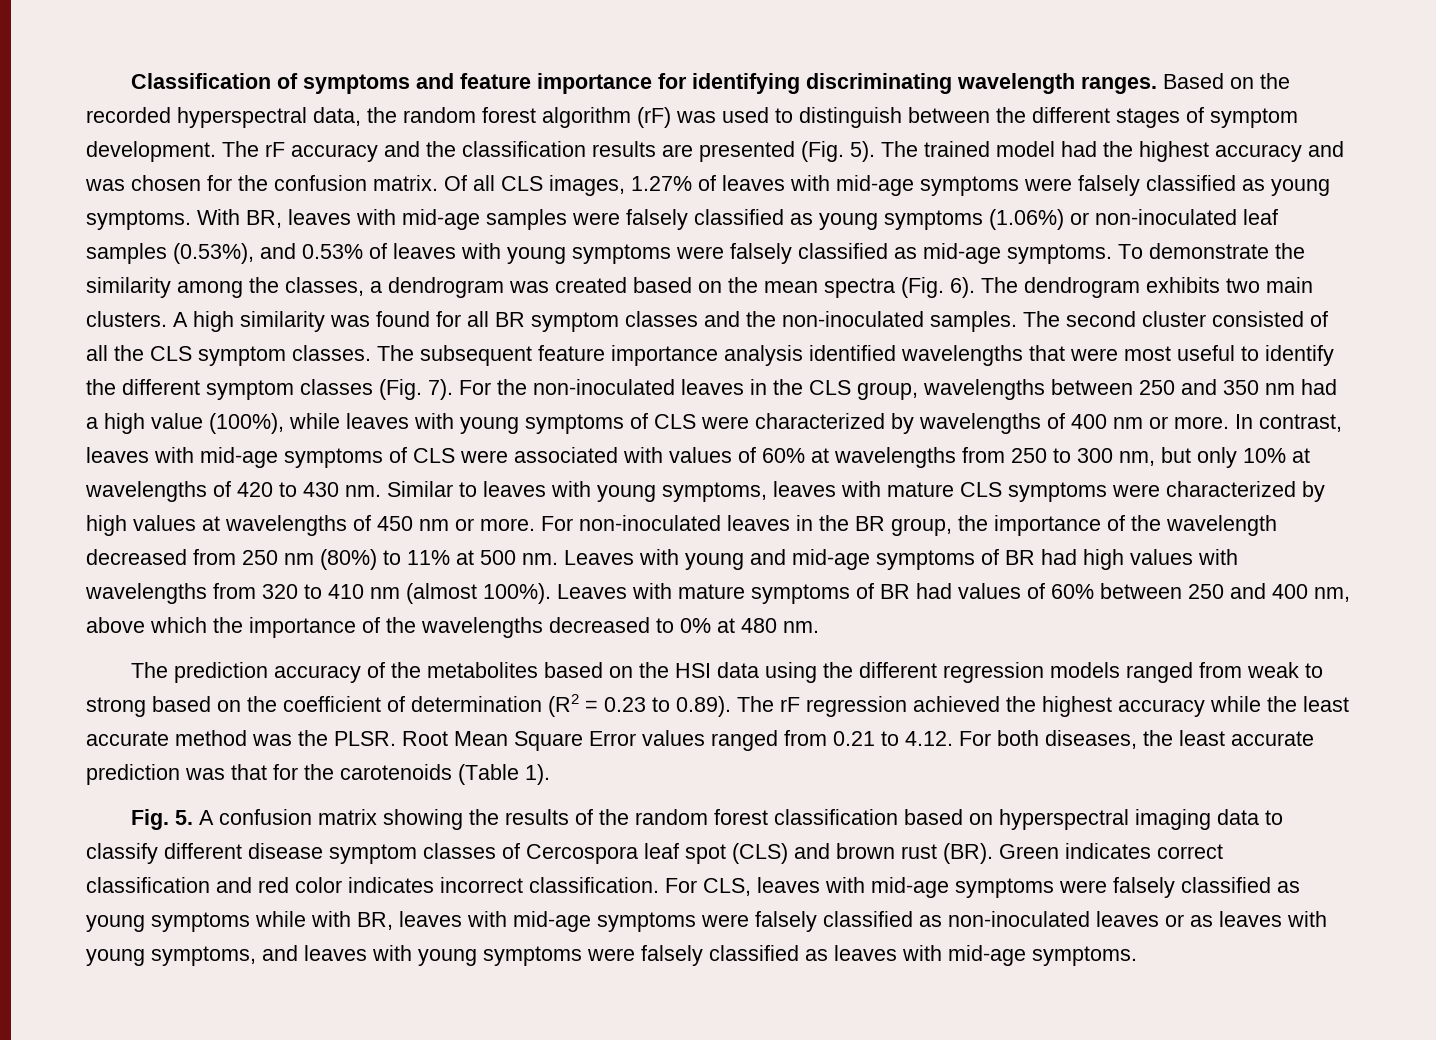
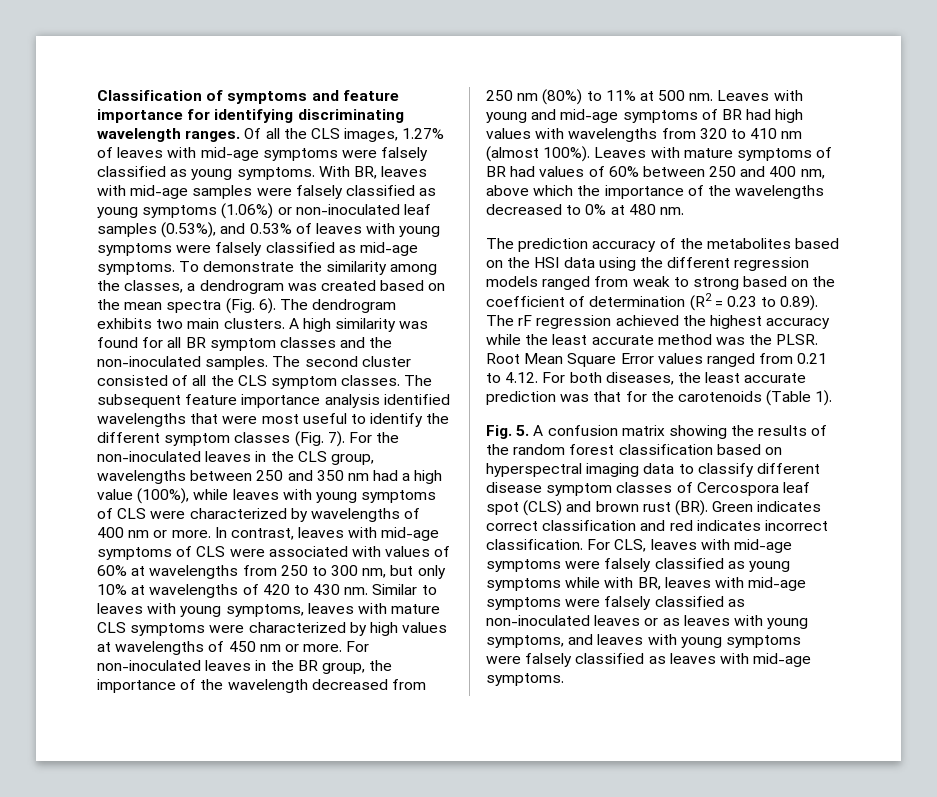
[1162,73,1290,89] [86,107,1298,128] [86,141,1344,162] [85,175,438,191] Based on the recorded hyperspectral data, the random forest algorithm (rF) was used to distinguish between the different stages of symptom development. The rF accuracy and the classification results are presented (Fig. 5). The trained model had the highest accuracy and was chosen for the confusion matrix. -> (241, 136) none
(495, 183) none -> [283,128,307,139] the
[295,877,342,893] color -> (693, 525) none

